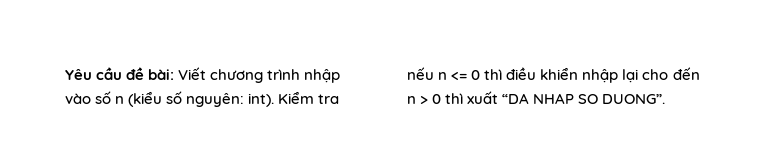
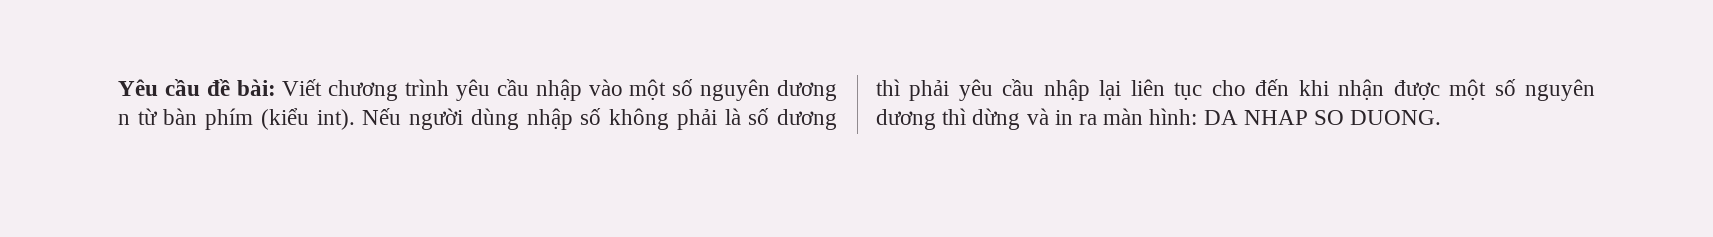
[304,69,341,83] [65,91,340,107] [407,67,700,83] [407,91,530,104] nhập vào số n (kiểu số nguyên: int). Kiểm tra nếu n <= 0 thì điều khiển nhập lại cho đến n > 0 thì xuất “DA -> [456,79,837,101] [118,108,838,130] [876,79,1596,101] [876,108,1238,130] yêu cầu nhập vào một số nguyên dương n từ bàn phím (kiểu int). Nếu người dùng nhập số không phải là số dương thì phải yêu cầu nhập lại liên tục cho đến khi nhận được một số nguyên dương thì dừng và in ra màn hình: DA
[602,94,666,104] DUONG”. -> [1350,110,1442,125] DUONG.

